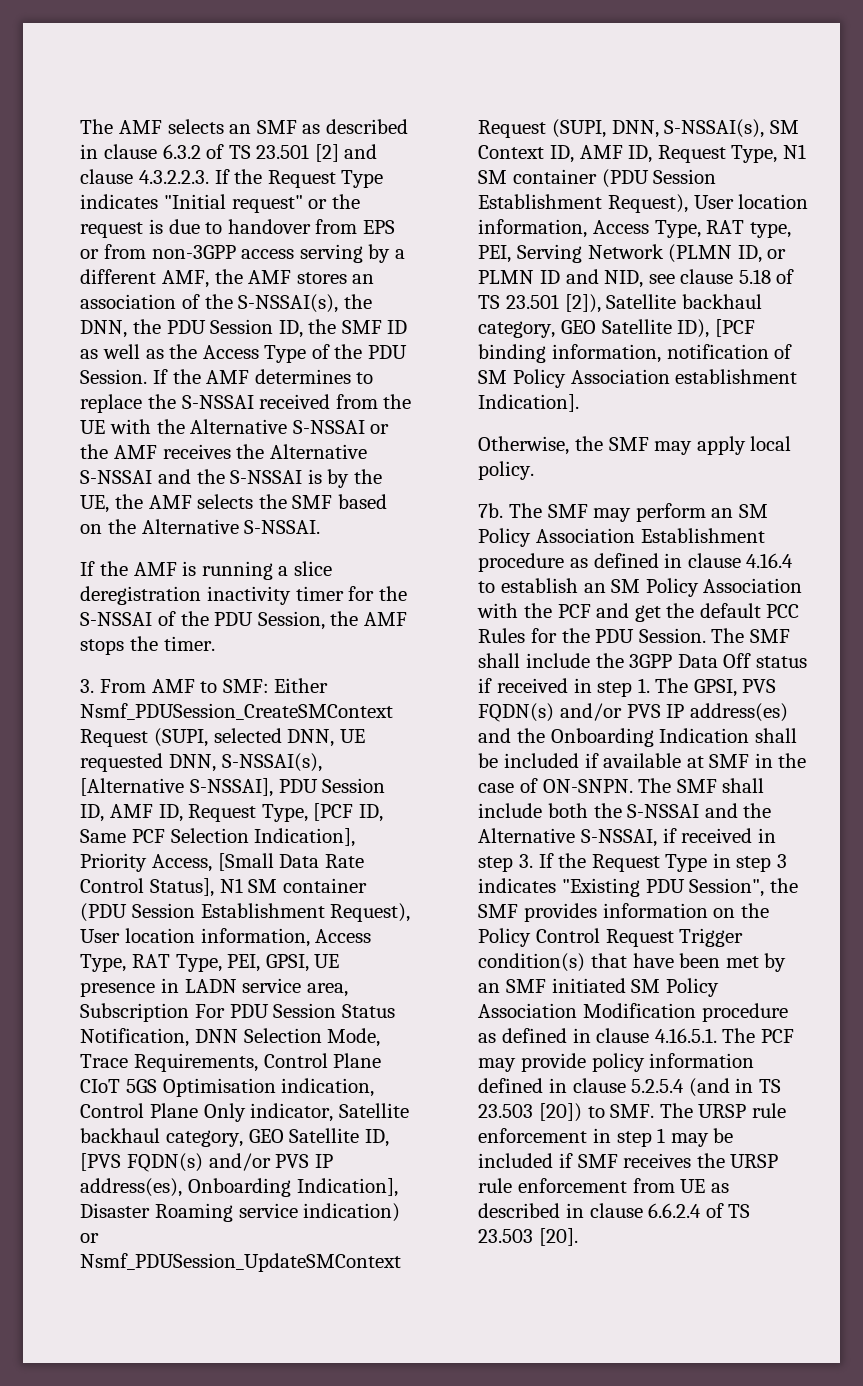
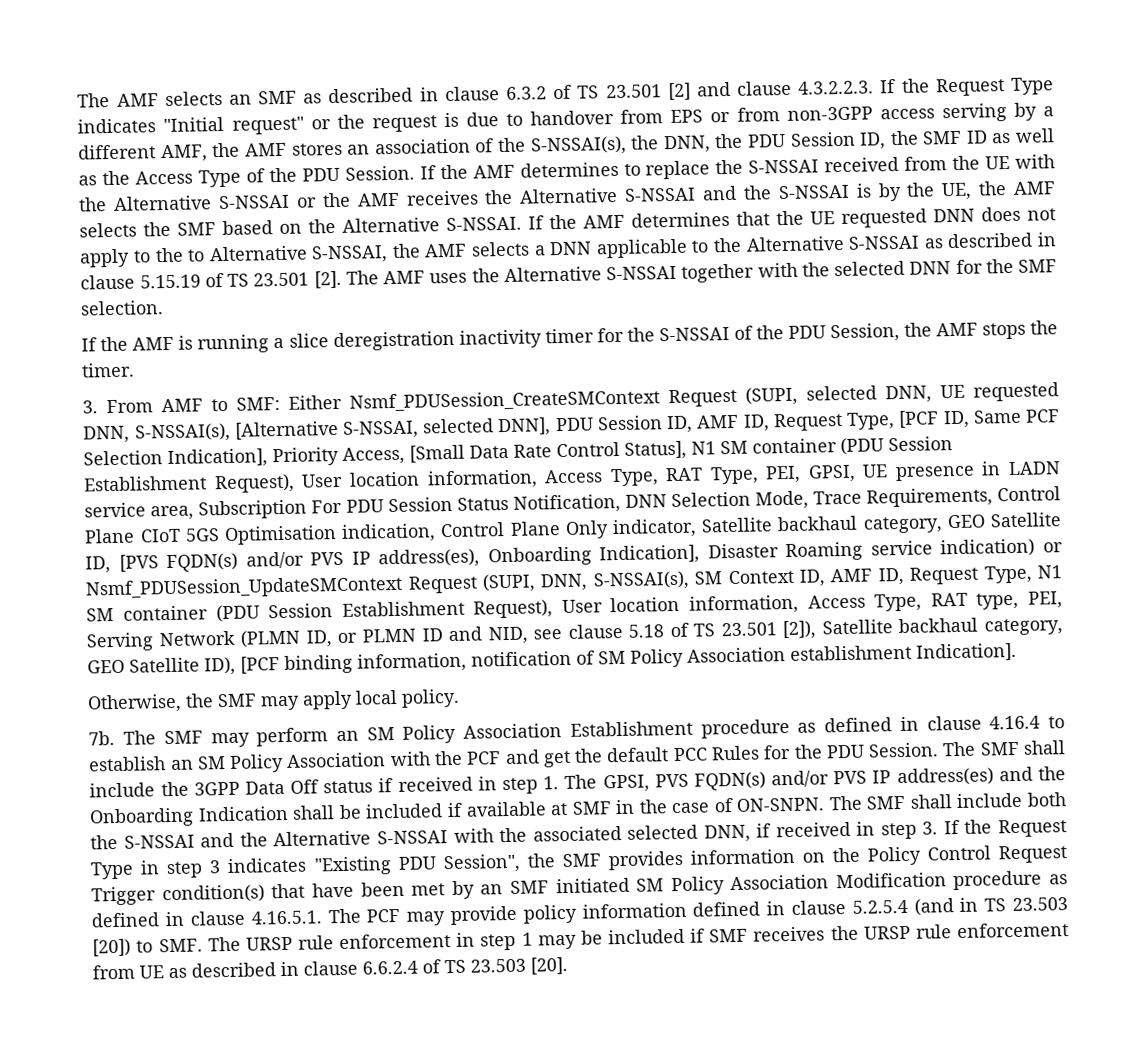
(321, 527) none -> [528,206,1056,230] [79,232,1058,268] [80,258,1057,290] [80,300,165,316] If the AMF determines that the UE requested DNN does not apply to the to Alternative S-NSSAI, the AMF selects a DNN applicable to the Alternative S-NSSAI as described in clause 5.15.19 of TS 23.501 [2]. The AMF uses the Alternative S-NSSAI together with the selected DNN for the SMF selection.
[189,778,273,797] S-NSSAI], -> [343,417,552,439] S-NSSAI, selected DNN],
[580,829,657,847] S-NSSAI, -> [377,824,751,845] S-NSSAI with the associated selected DNN,

